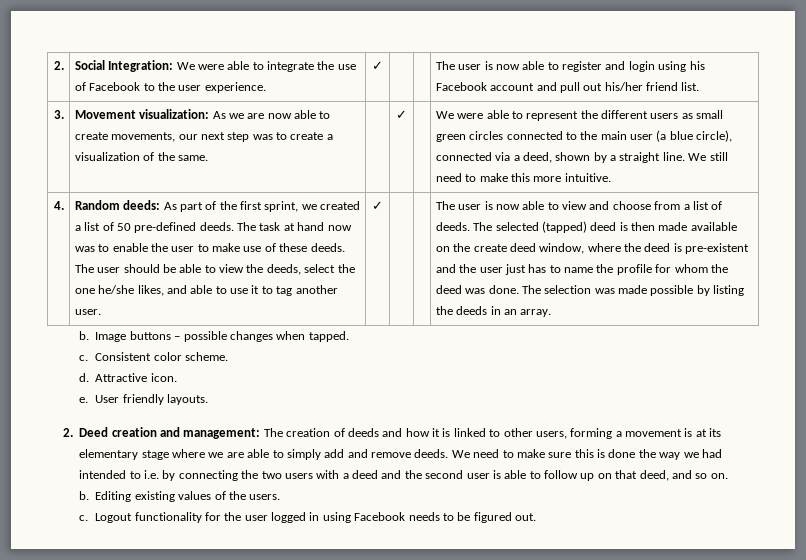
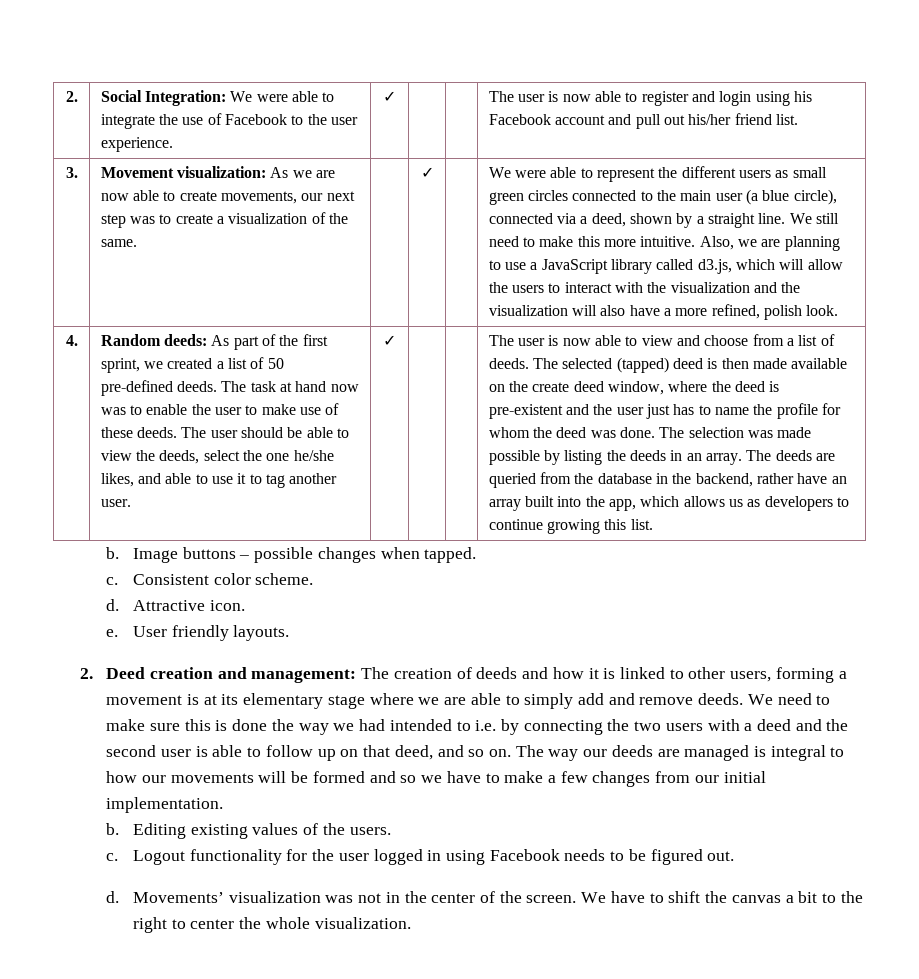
(611, 177) none -> [699,236,840,251] [488,259,843,274] [488,282,801,293] [488,304,839,320] Also, we are planning to use a JavaScript library called d3.js, which will allow the users to interact with the visualization and the visualization will also have a more refined, polish look.
(552, 313) none -> [746,450,835,461] [488,472,847,488] [488,496,849,511] [488,519,653,534] The deeds are queried from the database in the backend, rather have an array built into the app, which allows us as developers to continue growing this list.
(728, 476) none -> [515,745,845,761] [106,771,766,787] [106,797,224,813] The way our deeds are managed is integral to how our movements will be formed and so we have to make a few changes from our initial implementation.
(537, 517) none -> [106,891,863,903] [132,917,411,933] // d. Movements’ visualization was not in the center of the screen. We have to shift the canvas a bit to the right to center the whole visualization.

